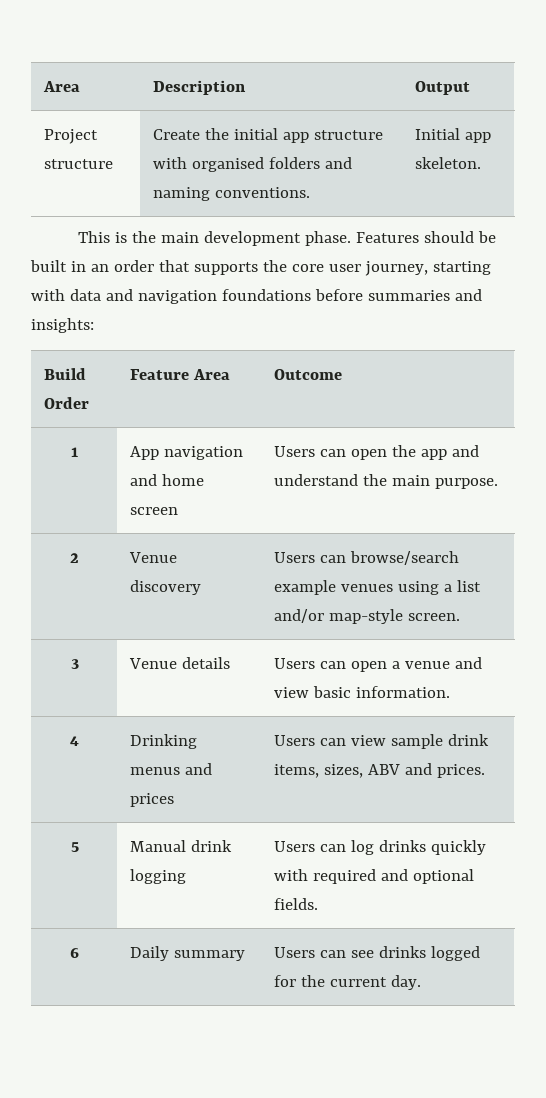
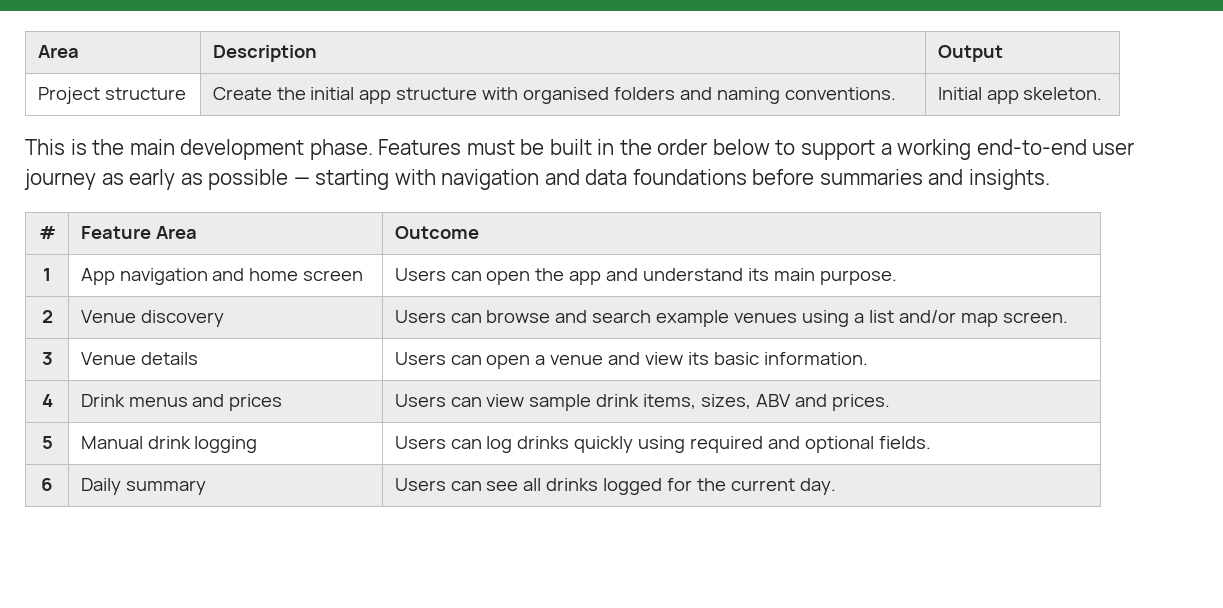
[424,231,475,243] should -> [466,140,515,155] must
[90,260,491,276] [31,289,217,304] an order that supports the core user journey, starting with data and navigation -> [619,139,1135,160] [24,169,628,190] the order below to support a working end-to-end user journey as early as possible — starting with navigation and data
[31,318,94,333] [44,368,87,380] [44,397,90,409] insights: // Build Order -> [969,169,1051,190] [38,226,56,239] insights. // #
[362,474,387,486] the -> [748,268,770,281] its
[349,551,459,565] browse/search -> [486,310,652,323] browse and search
[328,609,403,624] map-style -> [961,313,999,327] map
(310, 692) none -> [688,352,710,365] its
[130,734,198,749] Drinking -> [80,394,125,407] Drink
[274,869,309,881] with -> [638,436,686,453] using
(374, 954) none -> [523,478,542,491] all

